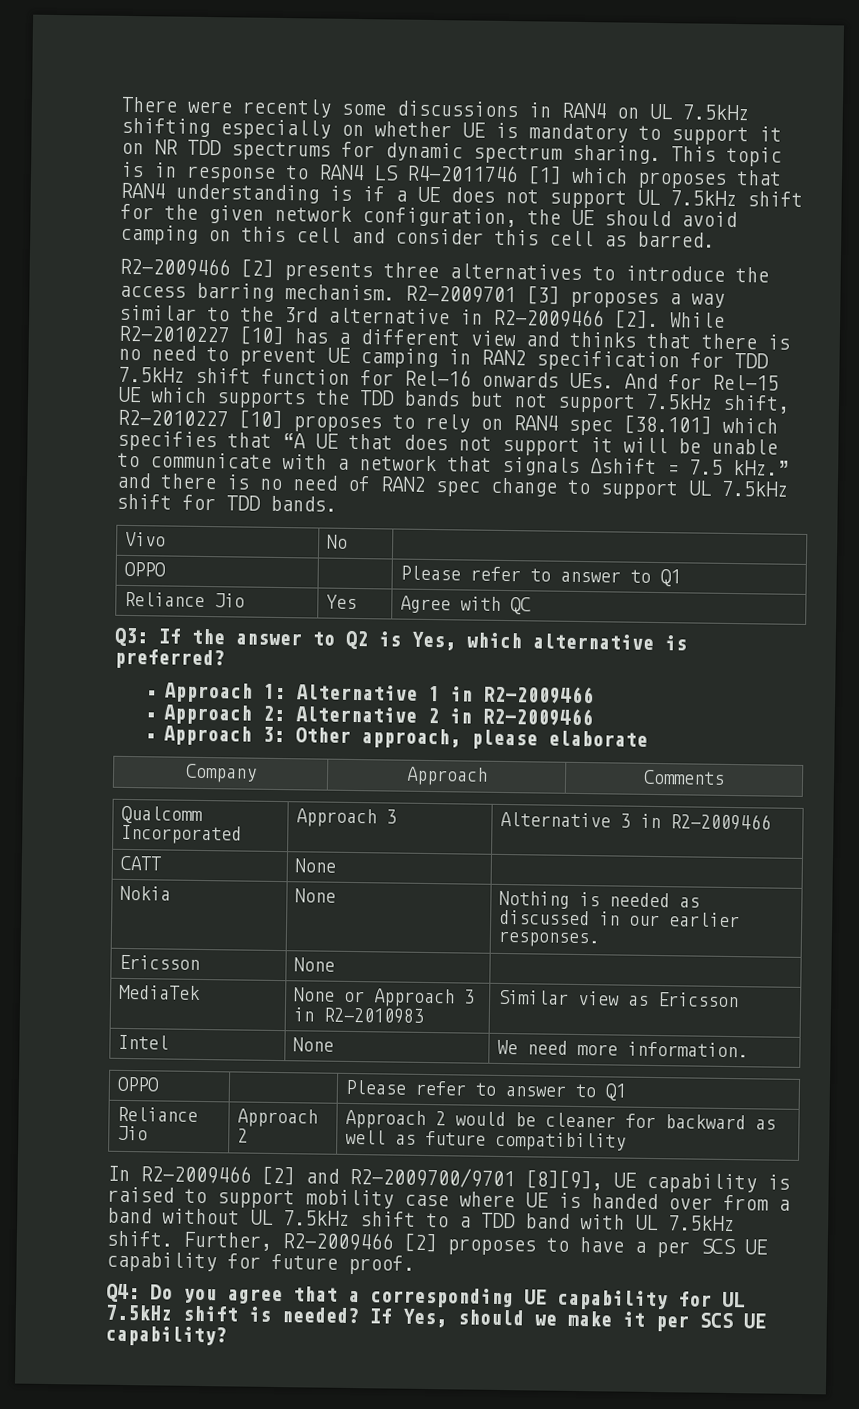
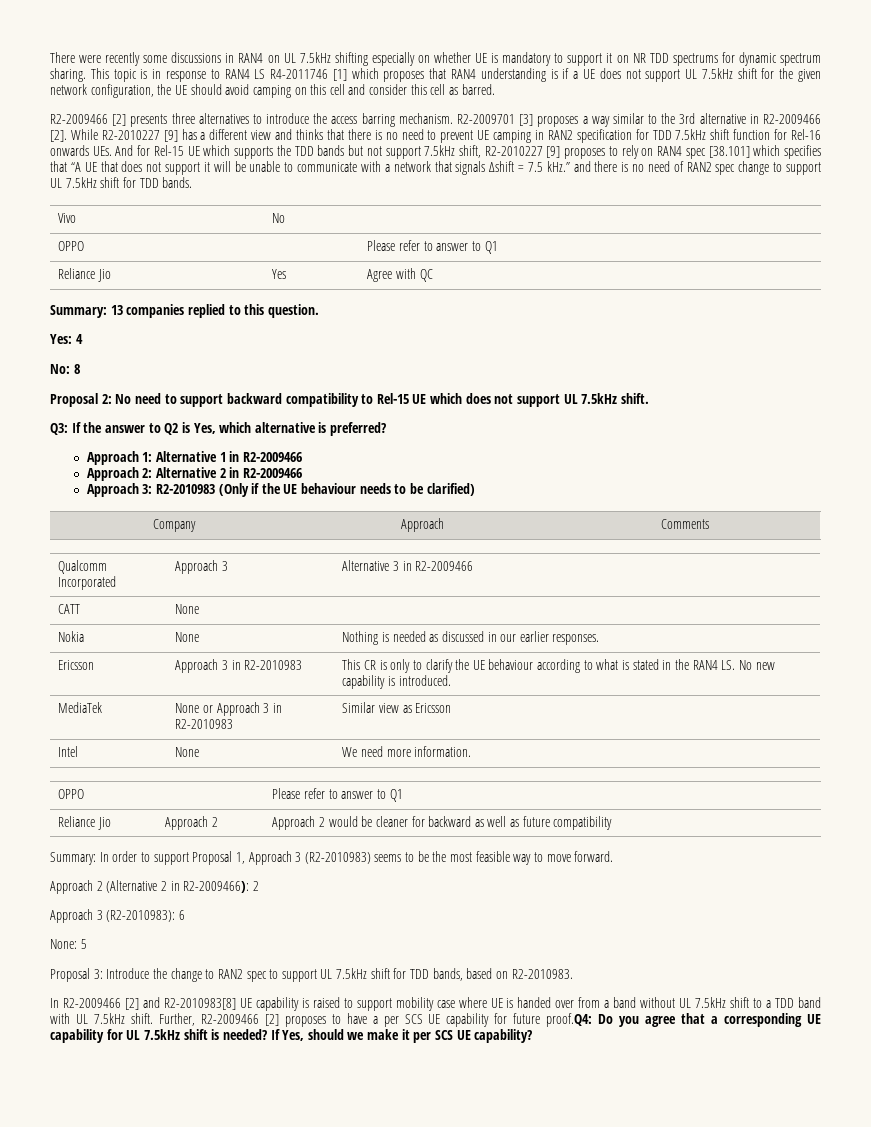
[239,325,285,346] [10] -> [163,130,178,142] [9]
[238,409,283,430] [10] -> [546,146,561,158] [9]
(532, 606) none -> [50,304,319,318] [50,334,83,344] [50,364,80,374] [50,393,649,407] // Summary: 13 companies replied to this question. // Yes: 4 // No: 8 // Proposal 2: No need to support backward compatibility to Rel-15 UE which does not support UL 7.5kHz shift.
[295,727,649,750] Other approach, please elaborate -> [155,483,475,497] R2-2010983 (Only if the UE behaviour needs to be clarified)
[294,957,336,972] None | -> [175,659,303,673] [342,659,775,673] [342,675,451,689] Approach 3 in R2-2010983 | This CR is only to clarify the UE behaviour according to what is stated in the RAN4 LS. No new capability is introduced.
(627, 1141) none -> [50,851,614,865] [50,880,259,894] [50,909,185,923] [50,939,87,949] [50,968,573,982] // Summary: In order to support Proposal 1, Approach 3 (R2-2010983) seems to be the most feasible way to move forward. // Approach 2 (Alternative 2 in R2-2009466): 2 // Approach 3 (R2-2010983): 6 // None: 5 // Proposal 3: Introduce the change to RAN2 spec to support UL 7.5kHz shift for TDD bands, based on R2-2010983.
[349,1166,603,1191] R2-2009700/9701 [8][9], -> [163,998,236,1010] R2-2010983[8]
[348,1254,415,1275] [106,1283,140,1303] proof. // Q4: -> [546,1013,593,1027] proof.Q4:

